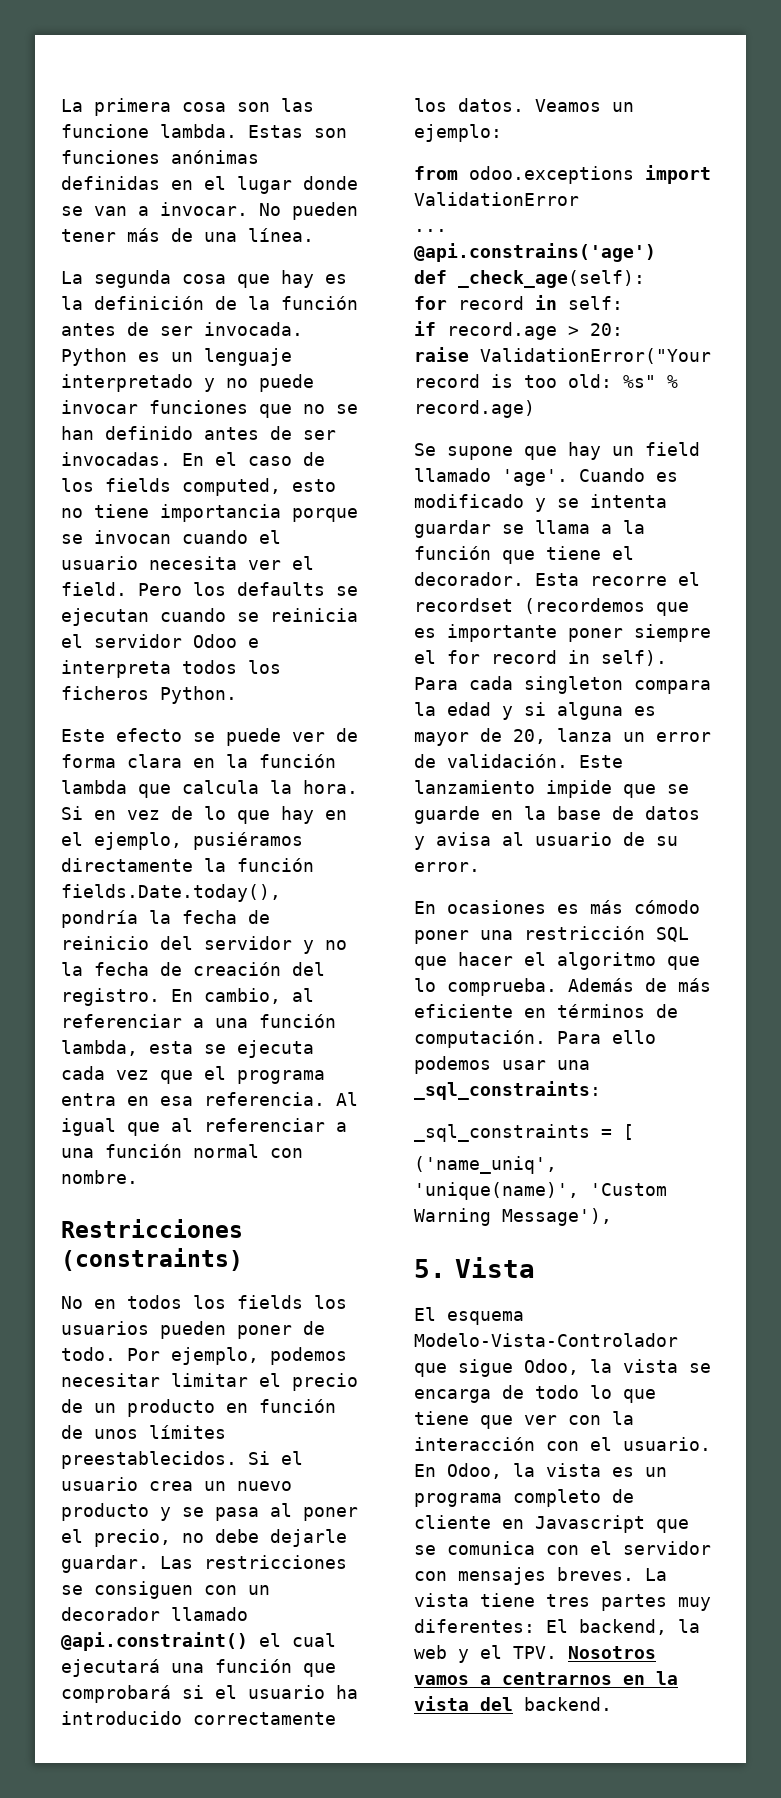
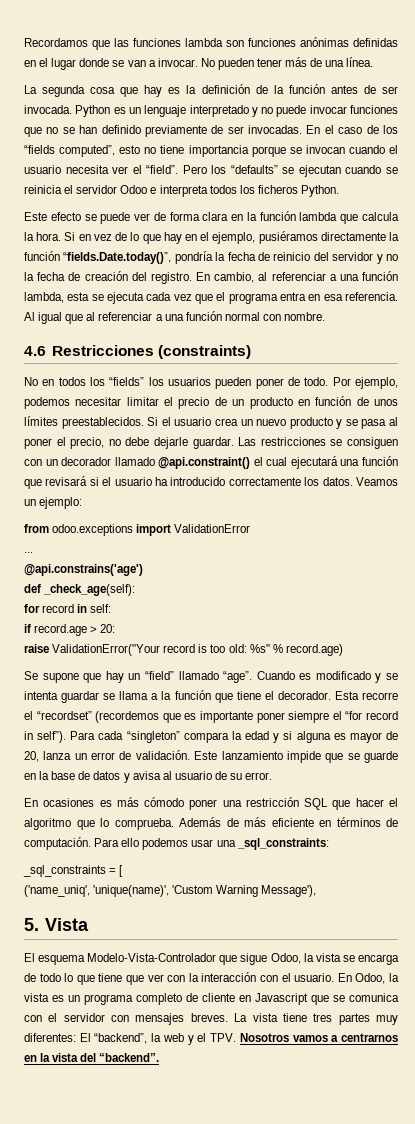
[61,98,314,116] [61,124,303,138] La primera cosa son las funcione lambda. Estas -> [24,38,223,50] Recordamos que las funciones lambda
[204,427,259,440] antes -> [144,125,207,137] previamente
[105,478,281,496] fields computed, -> [24,145,116,157] “fields computed”,
[61,582,127,596] field. -> [146,165,179,174] “field”.
[237,582,325,596] defaults -> [230,165,278,174] “defaults”
[61,884,281,902] fields.Date.today(), -> [63,252,172,264] “fields.Date.today()”,
(138, 1177) none -> [24,346,46,356] 4.6
[237,1295,303,1309] fields -> [109,377,145,386] “fields”
[61,1685,171,1703] comprobará -> [45,476,88,486] revisará
[645,442,700,456] [414,468,568,486] field llamado 'age'. -> [144,671,253,683] “field” llamado “age”.
[414,598,513,612] recordset -> [36,711,92,720] “recordset”
[447,650,667,666] for record in self). -> [345,711,399,720] [24,731,67,743] “for record in self”).
[524,676,623,694] singleton -> [126,731,180,743] “singleton”
[579,1619,667,1635] backend, -> [94,1033,148,1044] “backend”,
[524,1697,612,1711] backend. -> [99,1053,160,1062] “backend”.

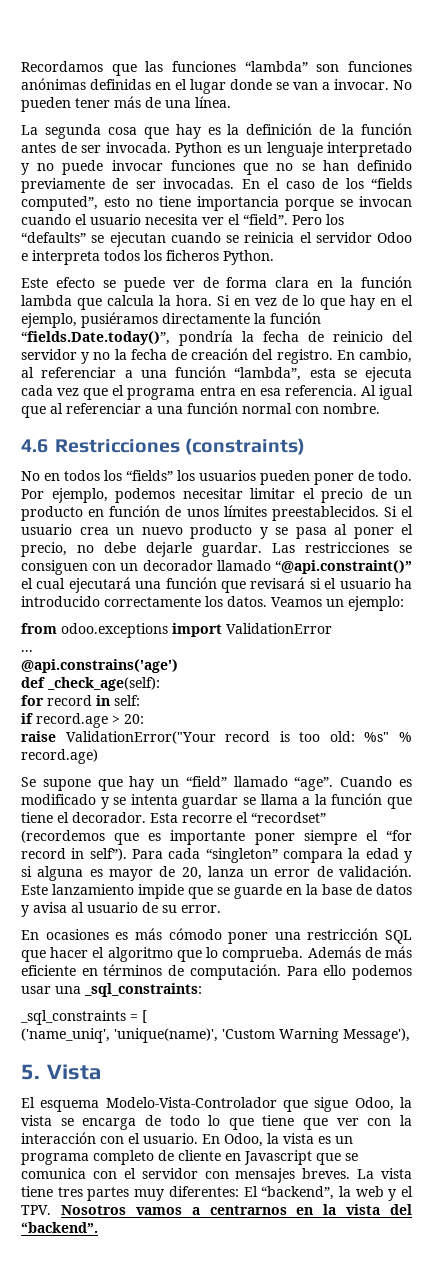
[185,38,223,47] lambda -> [244,61,308,72] “lambda”
[24,292,64,303] lambda, -> [234,367,302,381] “lambda”,
[158,457,251,469] @api.constraint() -> [275,560,412,574] “@api.constraint()”

